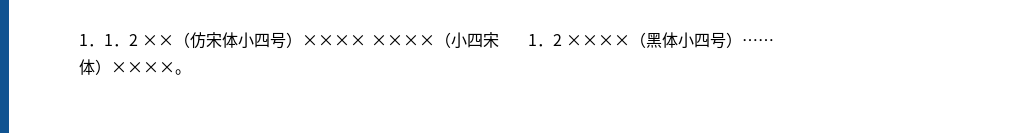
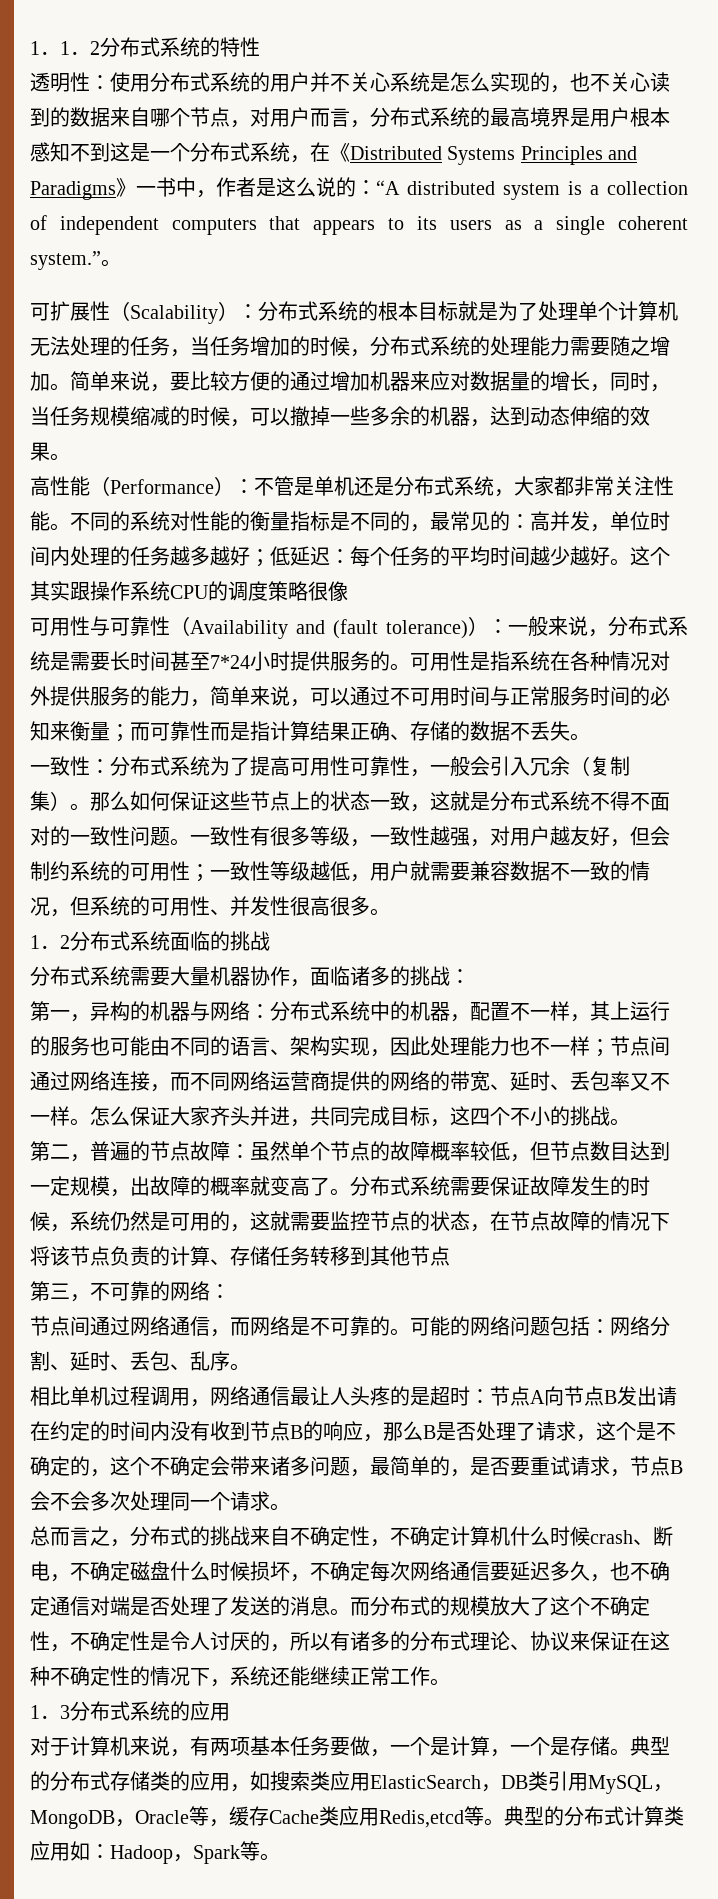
[142,32,499,49] [79,59,191,75] [528,32,775,49] ××（仿宋体小四号）×××× ××××（小四宋体）××××。 // 1．2 ××××（黑体小四号）…… -> [100,37,260,57] [30,72,670,93] [30,107,670,128] [30,142,638,165] [30,177,688,200] [30,215,688,235] [30,251,121,270] [30,301,678,324] [30,336,670,357] [30,371,670,392] [30,406,650,427] [30,442,70,461] [30,476,674,497] [30,511,670,532] [30,546,670,567] [30,581,348,601] [30,616,688,639] [30,651,670,671] [30,686,670,707] [30,721,590,742] [30,756,630,777] [30,791,670,812] [30,826,670,847] [30,861,650,882] [30,896,390,917] [30,931,270,951] [30,966,470,987] [30,1001,670,1022] [30,1036,670,1057] [30,1071,670,1092] [30,1106,630,1127] [30,1141,670,1162] [30,1176,650,1197] [30,1211,670,1232] [30,1246,450,1266] [30,1281,230,1302] [30,1316,670,1337] [30,1351,250,1371] [30,1386,677,1407] [30,1421,676,1442] [30,1456,683,1477] [30,1491,290,1511] [30,1526,673,1547] [30,1561,670,1582] [30,1596,650,1616] [30,1631,670,1652] [30,1666,450,1687] [30,1701,230,1721] [30,1736,670,1757] [30,1771,673,1794] [30,1806,684,1829] [30,1841,280,1864] 分布式系统的特性 // 透明性：使用分布式系统的用户并不关心系统是怎么实现的，也不关心读到的数据来自哪个节点，对用户而言，分布式系统的最高境界是用户根本感知不到这是一个分布式系统，在《Distributed Systems Principles and Paradigms》一书中，作者是这么说的：“A distributed system is a collection of independent computers that appears to its users as a single coherent system.”。 // 可扩展性（Scalability）：分布式系统的根本目标就是为了处理单个计算机无法处理的任务，当任务增加的时候，分布式系统的处理能力需要随之增加。简单来说，要比较方便的通过增加机器来应对数据量的增长，同时，当任务规模缩减的时候，可以撤掉一些多余的机器，达到动态伸缩的效果。 // 高性能（Performance）：不管是单机还是分布式系统，大家都非常关注性能。不同的系统对性能的衡量指标是不同的，最常见的：高并发，单位时间内处理的任务越多越好；低延迟：每个任务的平均时间越少越好。这个其实跟操作系统CPU的调度策略很像 // 可用性与可靠性（Availability and (fault tolerance)）：一般来说，分布式系统是需要长时间甚至7*24小时提供服务的。可用性是指系统在各种情况对外提供服务的能力，简单来说，可以通过不可用时间与正常服务时间的必知来衡量；而可靠性而是指计算结果正确、存储的数据不丢失。 // 一致性：分布式系统为了提高可用性可靠性，一般会引入冗余（复制集）。那么如何保证这些节点上的状态一致，这就是分布式系统不得不面对的一致性问题。一致性有很多等级，一致性越强，对用户越友好，但会制约系统的可用性；一致性等级越低，用户就需要兼容数据不一致的情况，但系统的可用性、并发性很高很多。 // 1．2分布式系统面临的挑战 // 分布式系统需要大量机器协作，面临诸多的挑战： // 第一，异构的机器与网络：分布式系统中的机器，配置不一样，其上运行的服务也可能由不同的语言、架构实现，因此处理能力也不一样；节点间通过网络连接，而不同网络运营商提供的网络的带宽、延时、丢包率又不一样。怎么保证大家齐头并进，共同完成目标，这四个不小的挑战。 // 第二，普遍的节点故障：虽然单个节点的故障概率较低，但节点数目达到一定规模，出故障的概率就变高了。分布式系统需要保证故障发生的时候，系统仍然是可用的，这就需要监控节点的状态，在节点故障的情况下将该节点负责的计算、存储任务转移到其他节点 // 第三，不可靠的网络： // 节点间通过网络通信，而网络是不可靠的。可能的网络问题包括：网络分割、延时、丢包、乱序。 // 相比单机过程调用，网络通信最让人头疼的是超时：节点A向节点B发出请在约定的时间内没有收到节点B的响应，那么B是否处理了请求，这个是不确定的，这个不确定会带来诸多问题，最简单的，是否要重试请求，节点B会不会多次处理同一个请求。 // 总而言之，分布式的挑战来自不确定性，不确定计算机什么时候crash、断电，不确定磁盘什么时候损坏，不确定每次网络通信要延迟多久，也不确定通信对端是否处理了发送的消息。而分布式的规模放大了这个不确定性，不确定性是令人讨厌的，所以有诸多的分布式理论、协议来保证在这种不确定性的情况下，系统还能继续正常工作。 // 1．3分布式系统的应用 // 对于计算机来说，有两项基本任务要做，一个是计算，一个是存储。典型的分布式存储类的应用，如搜索类应用ElasticSearch，DB类引用MySQL，MongoDB，Oracle等，缓存Cache类应用Redis,etcd等。典型的分布式计算类应用如：Hadoop，Spark等。

